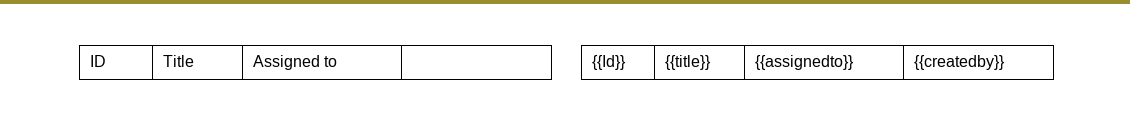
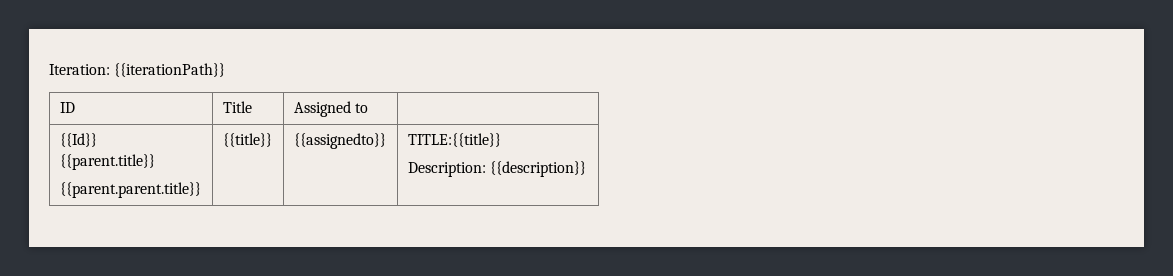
(89, 61) none -> [49,63,226,77] Iteration: {{iterationPath}} //
(626, 62) none -> [59,154,155,170] [59,182,201,198] // {{parent.title}} // {{parent.parent.title}}
[913,55,1005,70] {{createdby}} -> [407,133,501,147] [407,161,586,177] TITLE:{{title}} // Description: {{description}}

